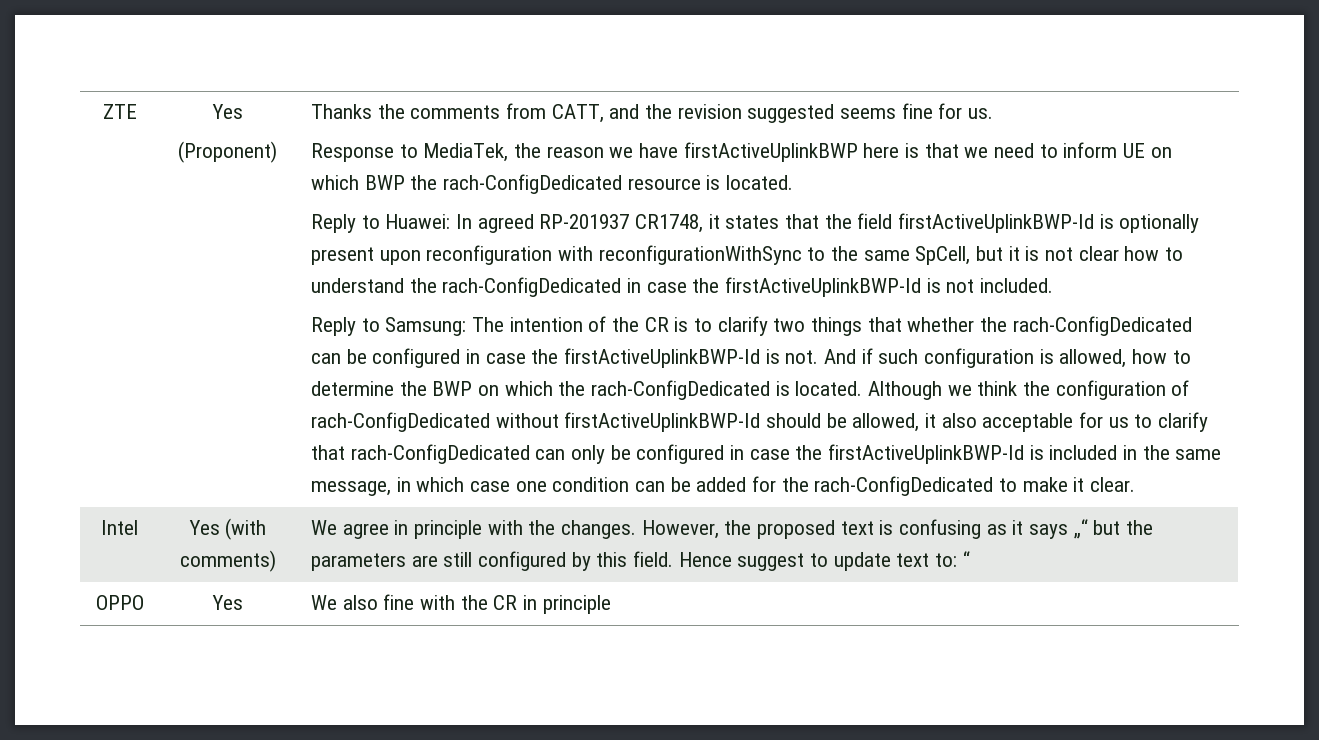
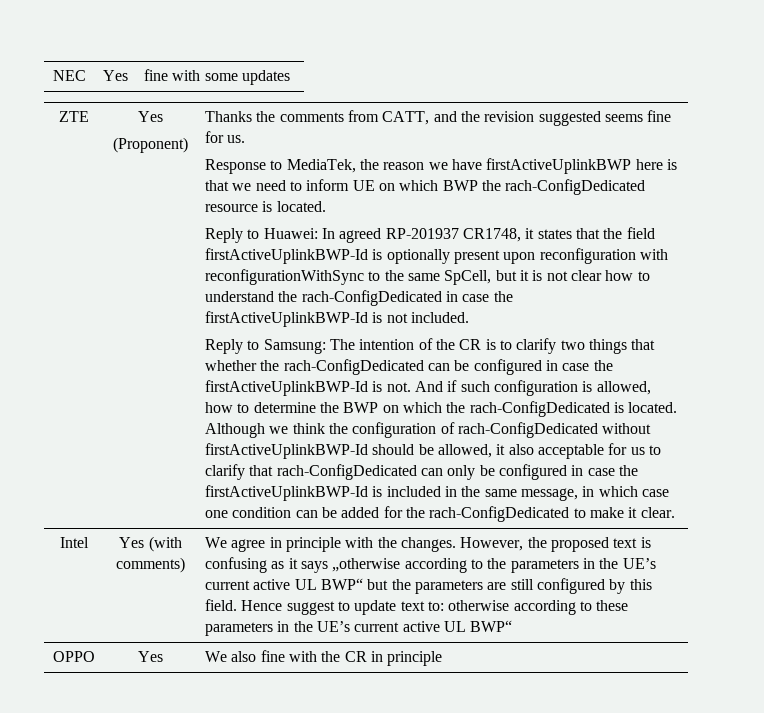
(102, 111) none -> [53,70,86,81] [103,70,128,81] [144,69,291,85] NEC | Yes | fine with some updates //
[1073,519,1088,539] „“ -> [332,558,656,573] [205,578,364,590] „otherwise according to the parameters in the UE’s current active UL BWP“
[962,551,970,567] “ -> [448,600,629,615] [205,620,513,636] otherwise according to these parameters in the UE’s current active UL BWP“

